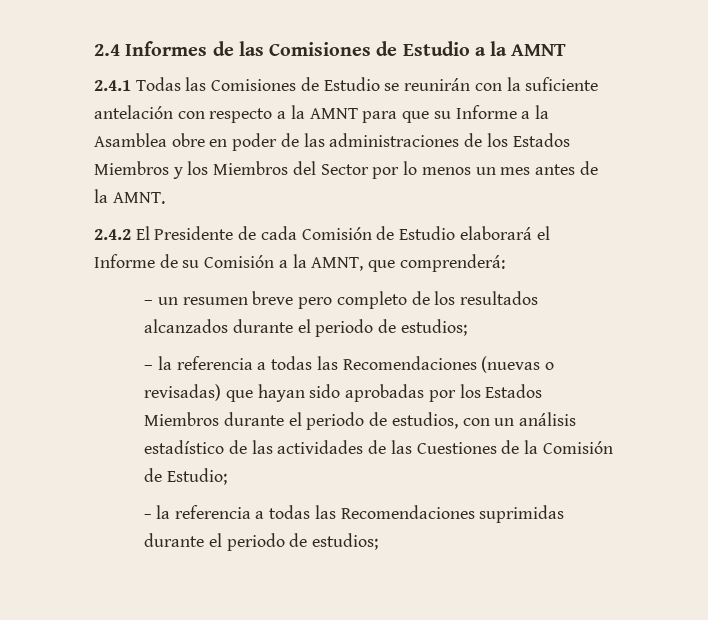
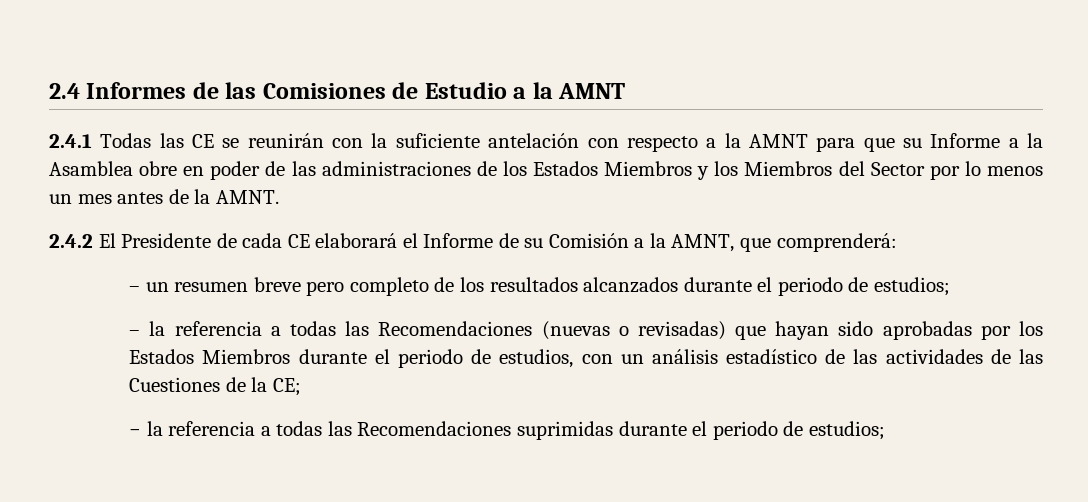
[211,77,380,91] Comisiones de Estudio -> [192,134,215,148] CE
[301,226,456,240] Comisión de Estudio -> [287,234,310,248] CE
[542,441,613,454] [144,468,227,485] Comisión de Estudio; -> [272,378,301,396] CE;

